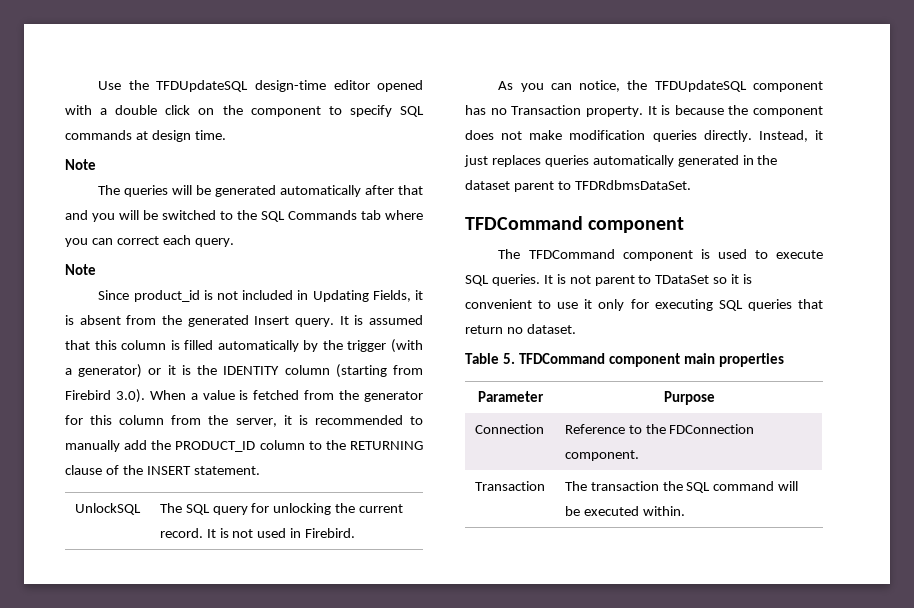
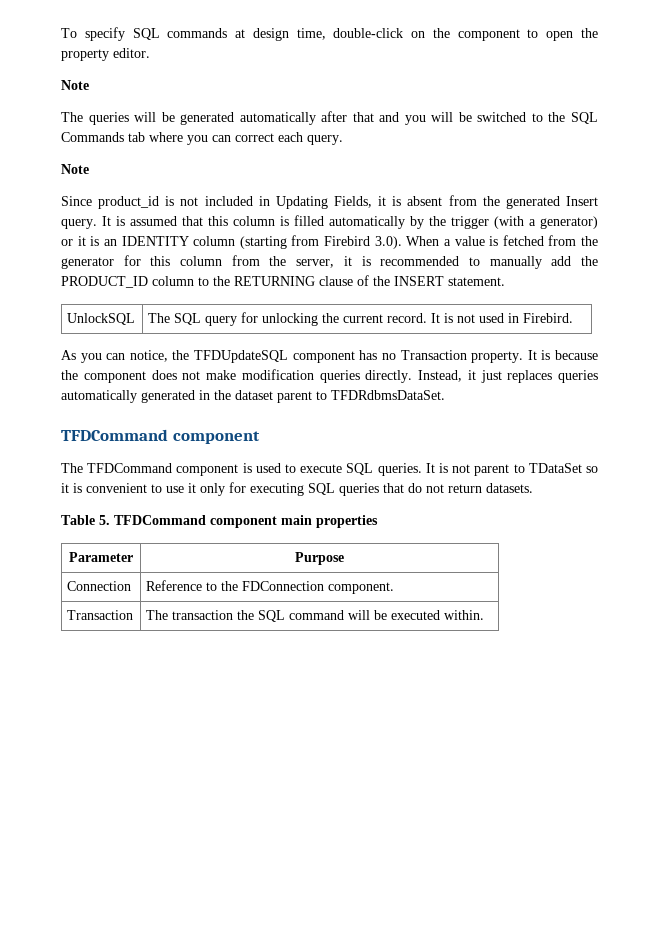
[98,80,423,92] [65,105,342,117] Use the TFDUpdateSQL design-time editor opened with a double click on the component to -> [61,28,77,38] To
[194,130,226,140] time. -> [296,28,598,41] [61,48,150,61] time, double-click on the component to open the property editor.
[197,365,218,375] the -> [103,239,117,246] an
[465,324,576,334] return no dataset. -> [408,483,533,493] do not return datasets.

